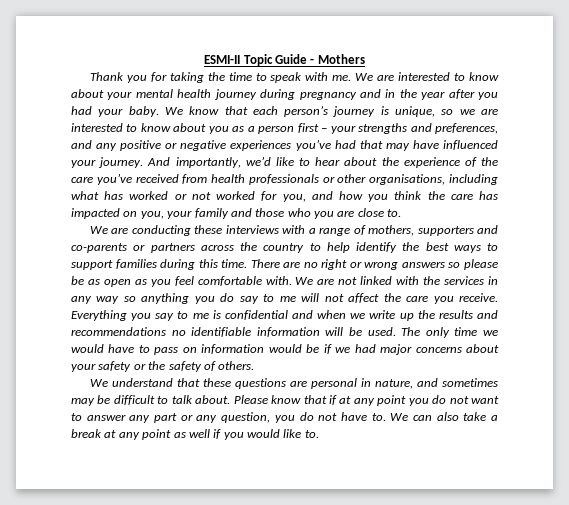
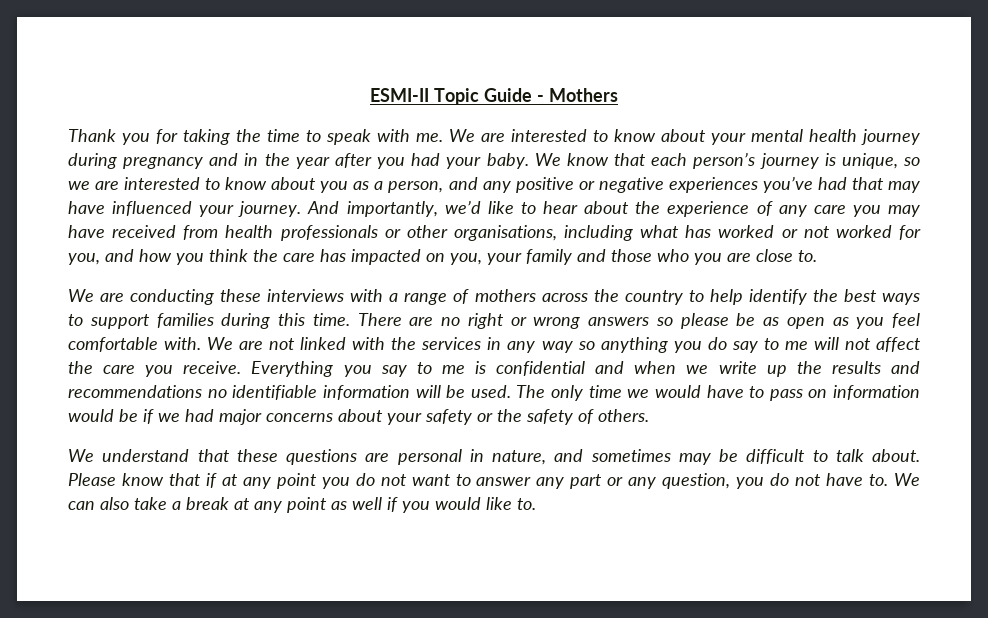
[258,123,498,134] person first – your strengths and preferences, -> [388,180,444,193] person,
[481,157,499,166] [71,173,132,185] the care you’ve -> [778,204,921,217] [68,225,105,238] any care you may have
[368,225,499,236] [71,243,195,253] mothers, supporters and co-parents or partners -> [474,289,536,302] mothers

